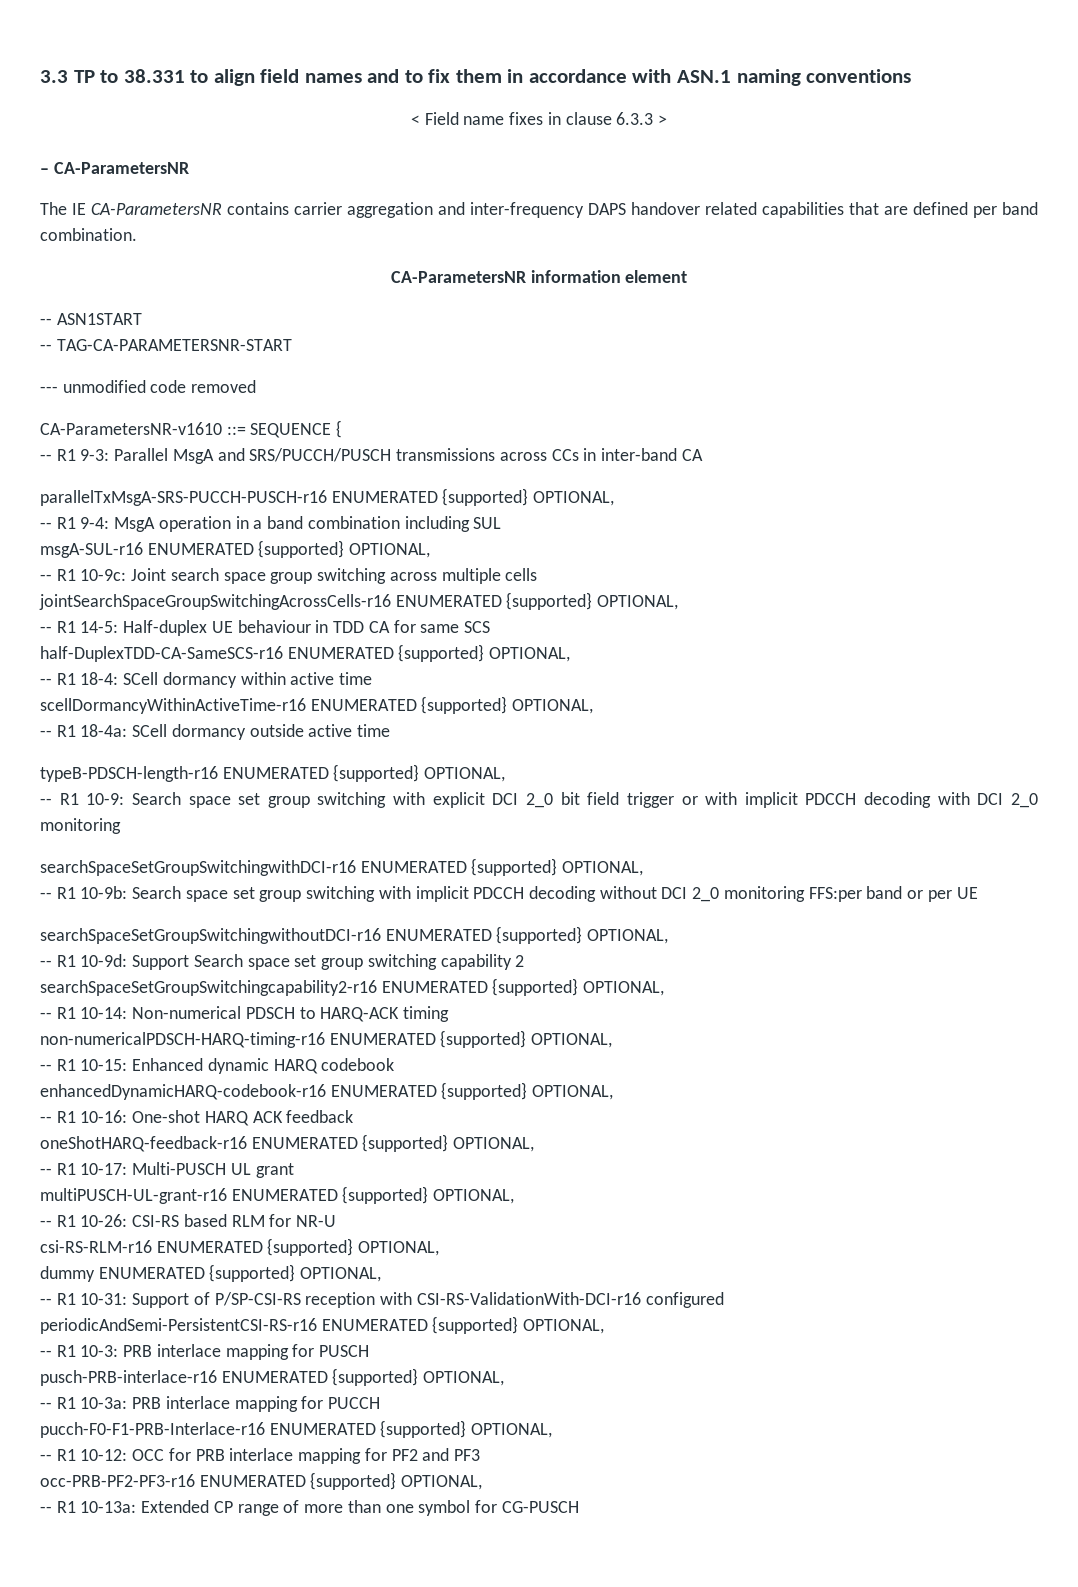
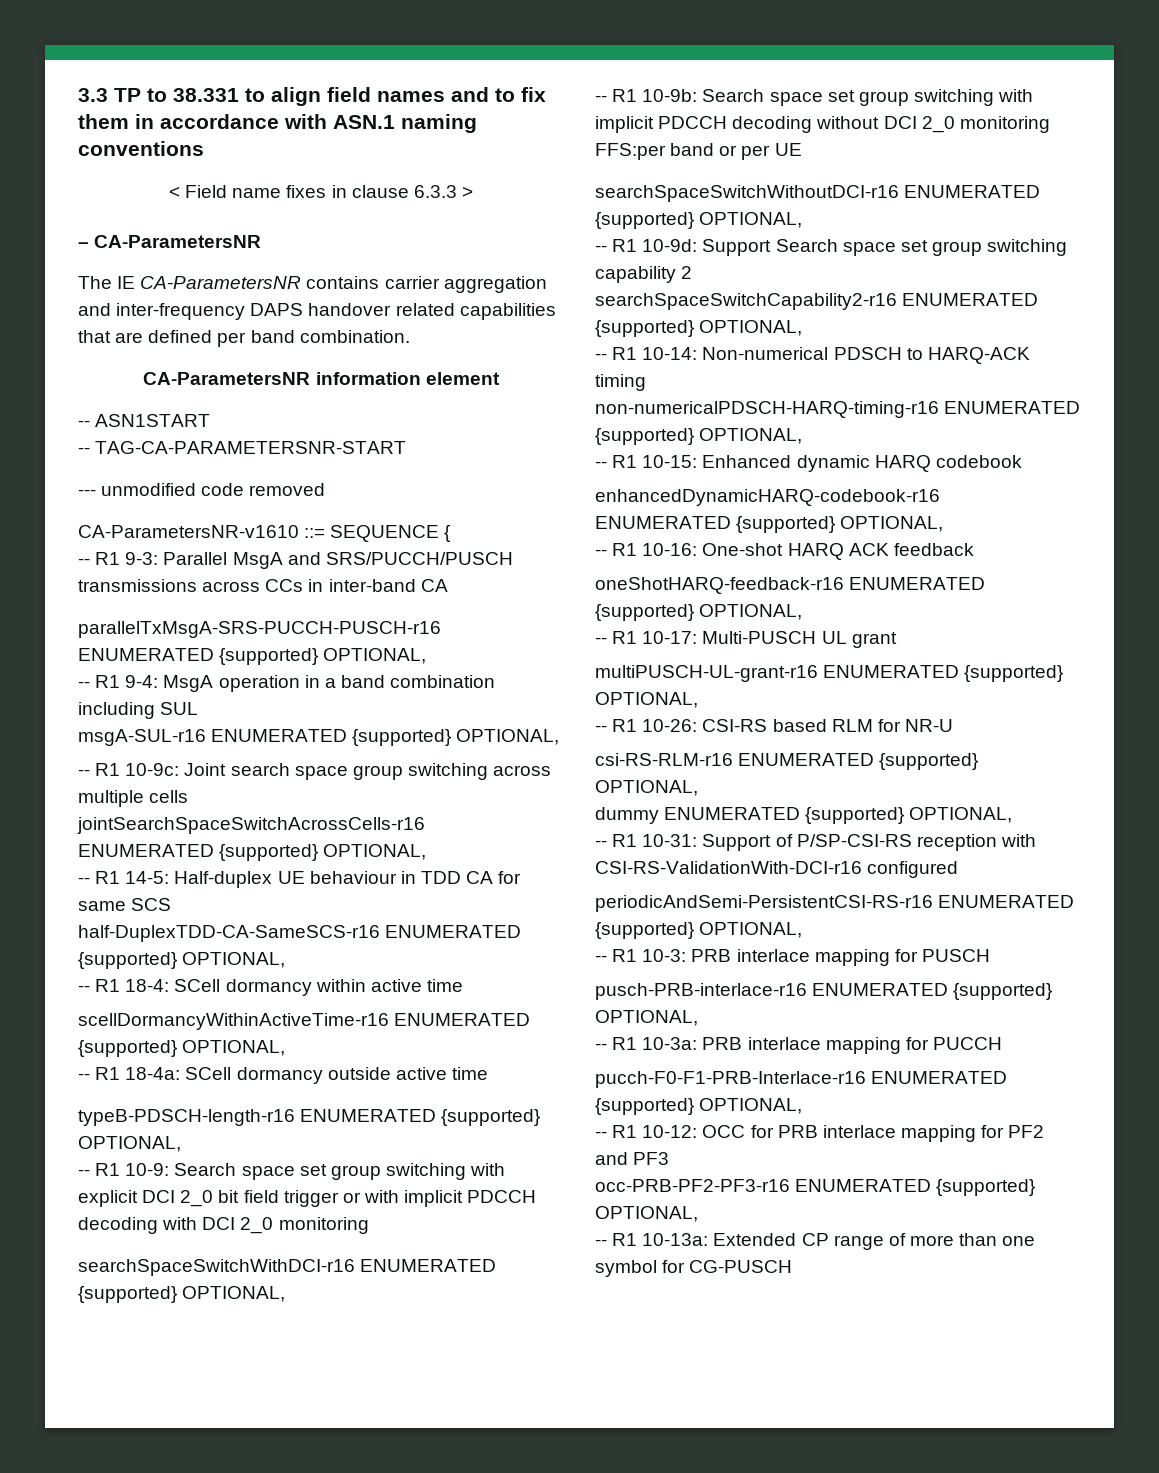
[39,594,391,610] jointSearchSpaceGroupSwitchingAcrossCells-r16 -> [77,817,425,834] jointSearchSpaceSwitchAcrossCells-r16
[40,860,356,876] searchSpaceSetGroupSwitchingwithDCI-r16 -> [78,1259,355,1276] searchSpaceSwitchWithDCI-r16
[40,928,381,944] searchSpaceSetGroupSwitchingwithoutDCI-r16 -> [595,185,899,202] searchSpaceSwitchWithoutDCI-r16
[40,980,377,996] searchSpaceSetGroupSwitchingcapability2-r16 -> [595,293,897,310] searchSpaceSwitchCapability2-r16

